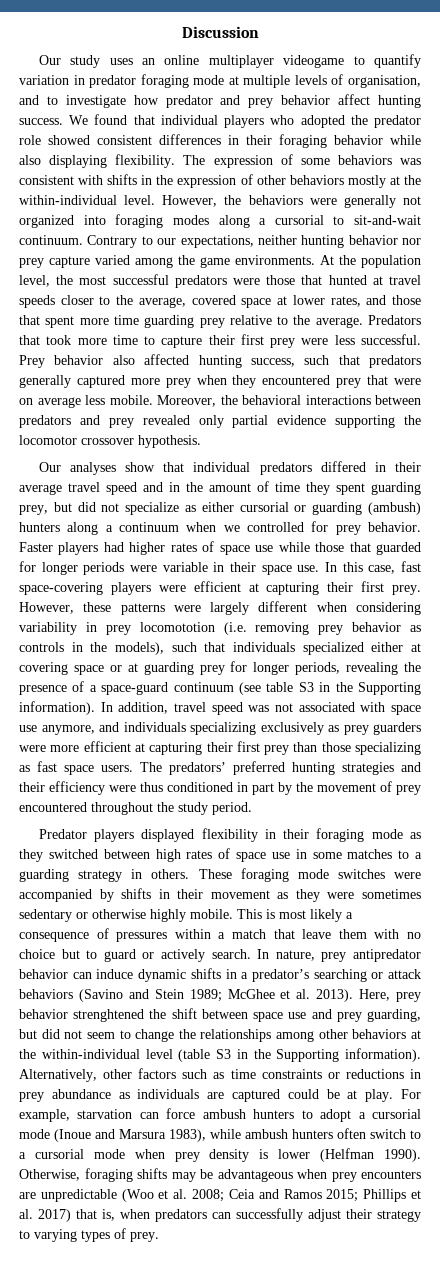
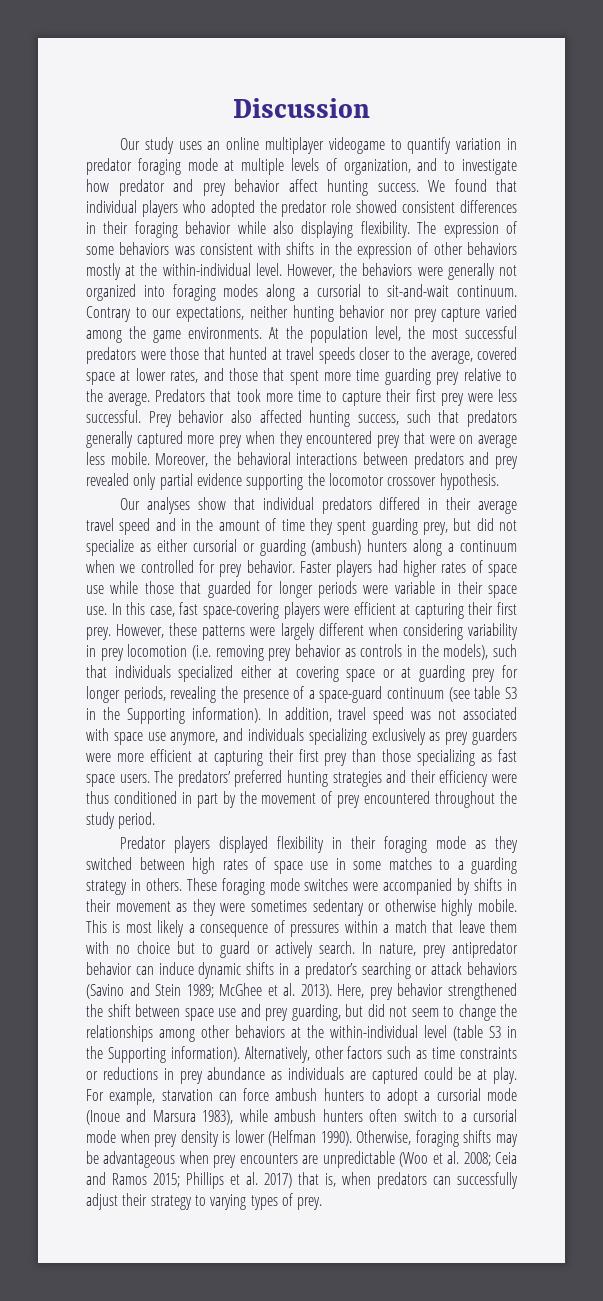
[347,75,421,88] organisation, -> [343,159,411,175] organization,
[139,622,215,632] locomototion -> [127,644,188,657] locomotion
[73,1009,145,1022] strenghtened -> [448,983,518,1000] strengthened

